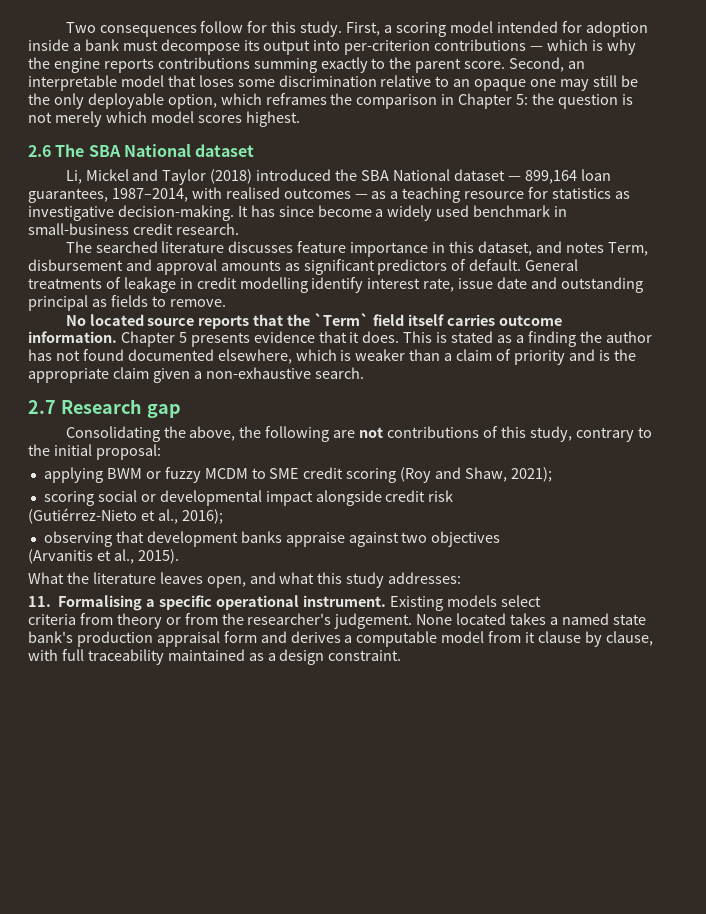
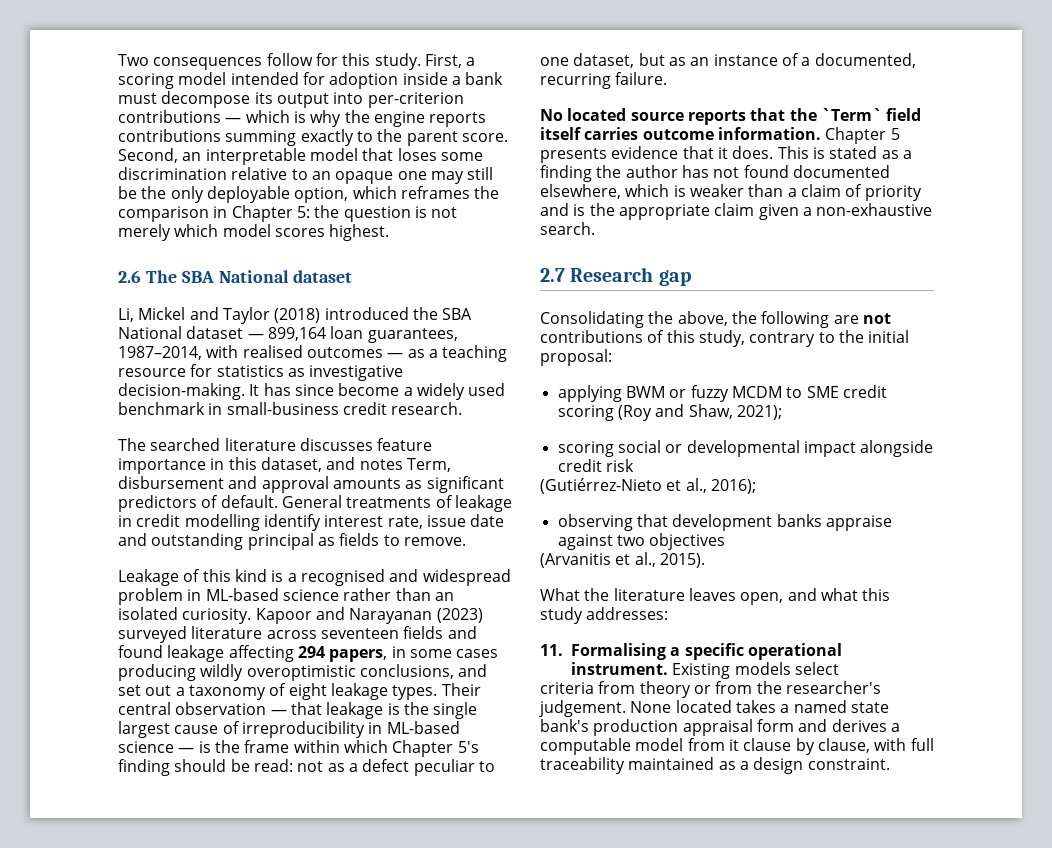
(226, 303) none -> [118,569,511,586] [118,588,454,605] [118,607,483,624] [118,626,477,643] [118,645,499,662] [118,664,488,681] [118,683,481,700] [118,702,478,719] [118,721,460,738] [118,740,479,757] [118,759,495,776] [540,53,916,68] [540,72,668,89] // Leakage of this kind is a recognised and widespread problem in ML-based science rather than an isolated curiosity. Kapoor and Narayanan (2023) surveyed literature across seventeen fields and found leakage affecting 294 papers, in some cases producing wildly overoptimistic conclusions, and set out a taxonomy of eight leakage types. Their central observation — that leakage is the single largest cause of irreproducibility in ML-based science — is the frame within which Chapter 5's finding should be read: not as a defect peculiar to one dataset, but as an instance of a documented, recurring failure.

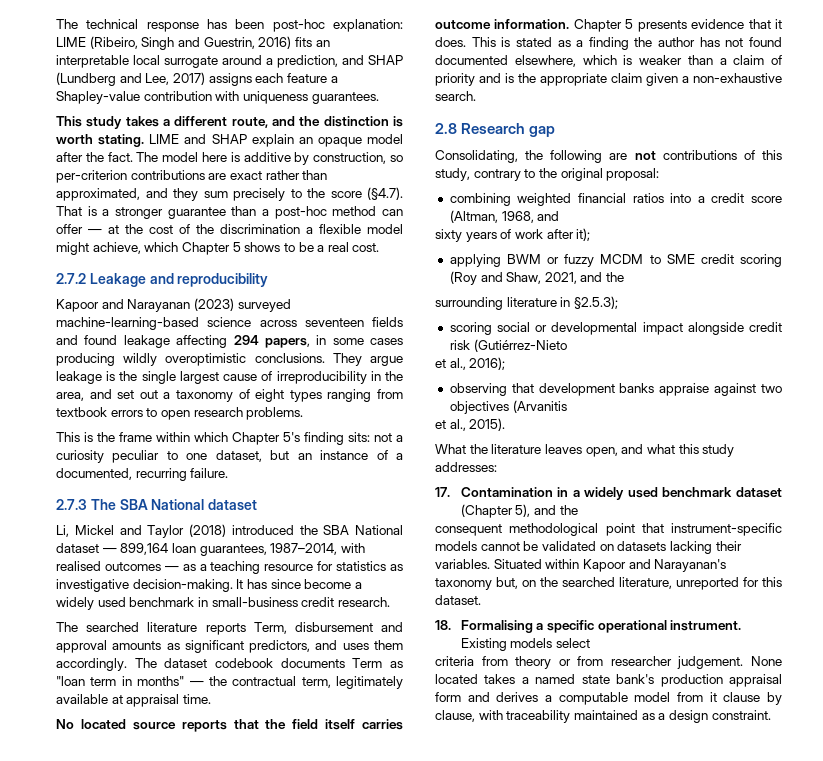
[118,53,476,70] [118,72,504,89] [118,91,464,108] [118,110,487,127] [118,129,508,146] [118,148,483,165] [118,167,494,184] [118,186,500,203] [118,205,458,222] [118,224,390,241] [118,270,141,283] Two consequences follow for this study. First, a scoring model intended for adoption inside a bank must decompose its output into per-criterion contributions — which is why the engine reports contributions summing exactly to the parent score. Second, an interpretable model that loses some discrimination relative to an opaque one may still be the only deployable option, which reframes the comparison in Chapter 5: the question is not merely which model scores highest. // 2.6 -> [56,19,403,32] [56,36,330,50] [56,55,403,68] [56,72,338,86] [56,91,379,104] [56,116,403,129] [56,134,403,147] [56,152,404,165] [56,170,328,183] [56,187,403,201] [56,206,403,219] [56,224,403,234] [56,242,380,255] [56,273,269,287] [56,298,291,312] [56,317,403,330] [56,335,403,348] [56,353,403,366] [56,371,403,384] [56,389,403,402] [56,407,304,420] [56,432,403,445] [56,450,404,463] [56,468,229,481] [56,499,87,510] The technical response has been post-hoc explanation: LIME (Ribeiro, Singh and Guestrin, 2016) fits an interpretable local surrogate around a prediction, and SHAP (Lundberg and Lee, 2017) assigns each feature a Shapley-value contribution with uniqueness guarantees. // This study takes a different route, and the distinction is worth stating. LIME and SHAP explain an opaque model after the fact. The model here is additive by construction, so per-criterion contributions are exact rather than approximated, and they sum precisely to the score (§4.7). That is a stronger guarantee than a post-hoc method can offer — at the cost of the discrimination a flexible model might achieve, which Chapter 5 shows to be a real cost. // 2.7.2 Leakage and reproducibility // Kapoor and Narayanan (2023) surveyed machine-learning-based science across seventeen fields and found leakage affecting 294 papers, in some cases producing wildly overoptimistic conclusions. They argue leakage is the single largest cause of irreproducibility in the area, and set out a taxonomy of eight types ranging from textbook errors to open research problems. // This is the frame within which Chapter 5's finding sits: not a curiosity peculiar to one dataset, but an instance of a documented, recurring failure. // 2.7.3
[299,438,433,451] [118,457,403,474] discusses feature importance in this dataset, and notes -> [205,623,246,635] reports
[118,495,512,512] [118,514,505,531] [118,533,466,550] [118,569,511,586] [118,588,454,605] [118,607,483,624] [118,626,477,643] [118,645,499,662] [118,664,488,681] [118,683,481,700] [118,702,478,719] [118,721,460,738] [118,740,479,757] [118,759,495,776] [540,53,916,68] [540,72,668,89] predictors of default. General treatments of leakage in credit modelling identify interest rate, issue date and outstanding principal as fields to remove. // Leakage of this kind is a recognised and widespread problem in ML-based science rather than an isolated curiosity. Kapoor and Narayanan (2023) surveyed literature across seventeen fields and found leakage affecting 294 papers, in some cases producing wildly overoptimistic conclusions, and set out a taxonomy of eight leakage types. Their central observation — that leakage is the single largest cause of irreproducibility in ML-based science — is the frame within which Chapter 5's finding should be read: not as a defect peculiar to one dataset, but as an instance of a documented, recurring failure. -> [249,640,403,653] [56,658,403,671] [56,676,403,689] [56,694,211,707] predictors, and uses them accordingly. The dataset codebook documents Term as "loan term in months" — the contractual term, legitimately available at appraisal time.
[820,108,882,121] `Term` -> (287, 724) none
[540,268,565,282] 2.7 -> [435,123,457,134] 2.8
[540,311,728,328] Consolidating the above, -> [435,150,518,163] Consolidating,
[868,330,910,343] initial -> [560,168,603,181] original
(612, 357) none -> [449,193,782,206] [449,210,560,223] [435,228,591,242] // combining weighted financial ratios into a credit score (Altman, 1968, and // sixty years of work after it);
[736,405,782,420] 2021); -> [544,272,625,284] [435,296,618,310] 2021, and the // surrounding literature in §2.5.3);
[540,478,662,494] // (Gutiérrez-Nieto -> [473,339,567,352] (Gutiérrez-Nieto //
[540,553,611,568] // (Arvanitis -> [512,400,567,413] (Arvanitis //
[540,644,563,656] 11. -> [435,487,782,500] [460,504,578,518] [435,523,782,536] [435,541,742,554] [435,559,727,572] [435,577,782,590] [435,595,481,605] [435,620,451,630] 17. Contamination in a widely used benchmark dataset (Chapter 5), and the // consequent methodological point that instrument-specific models cannot be validated on datasets lacking their variables. Situated within Kapoor and Narayanan's taxonomy but, on the searched literature, unreported for this dataset. // 18.
[756,681,881,694] the researcher's -> [610,656,672,666] researcher
[910,738,934,751] full -> (503, 715) none

